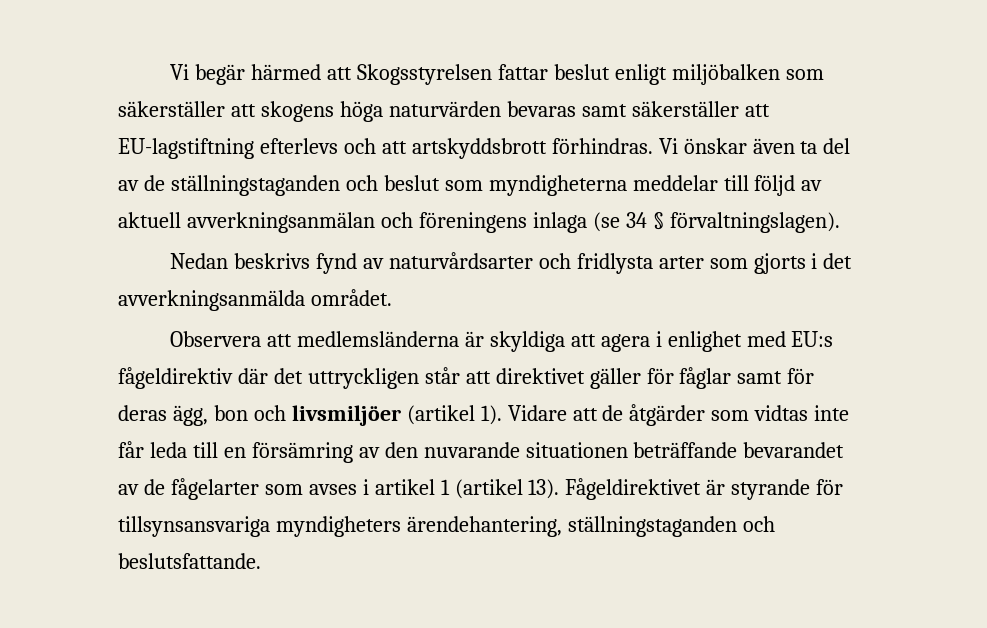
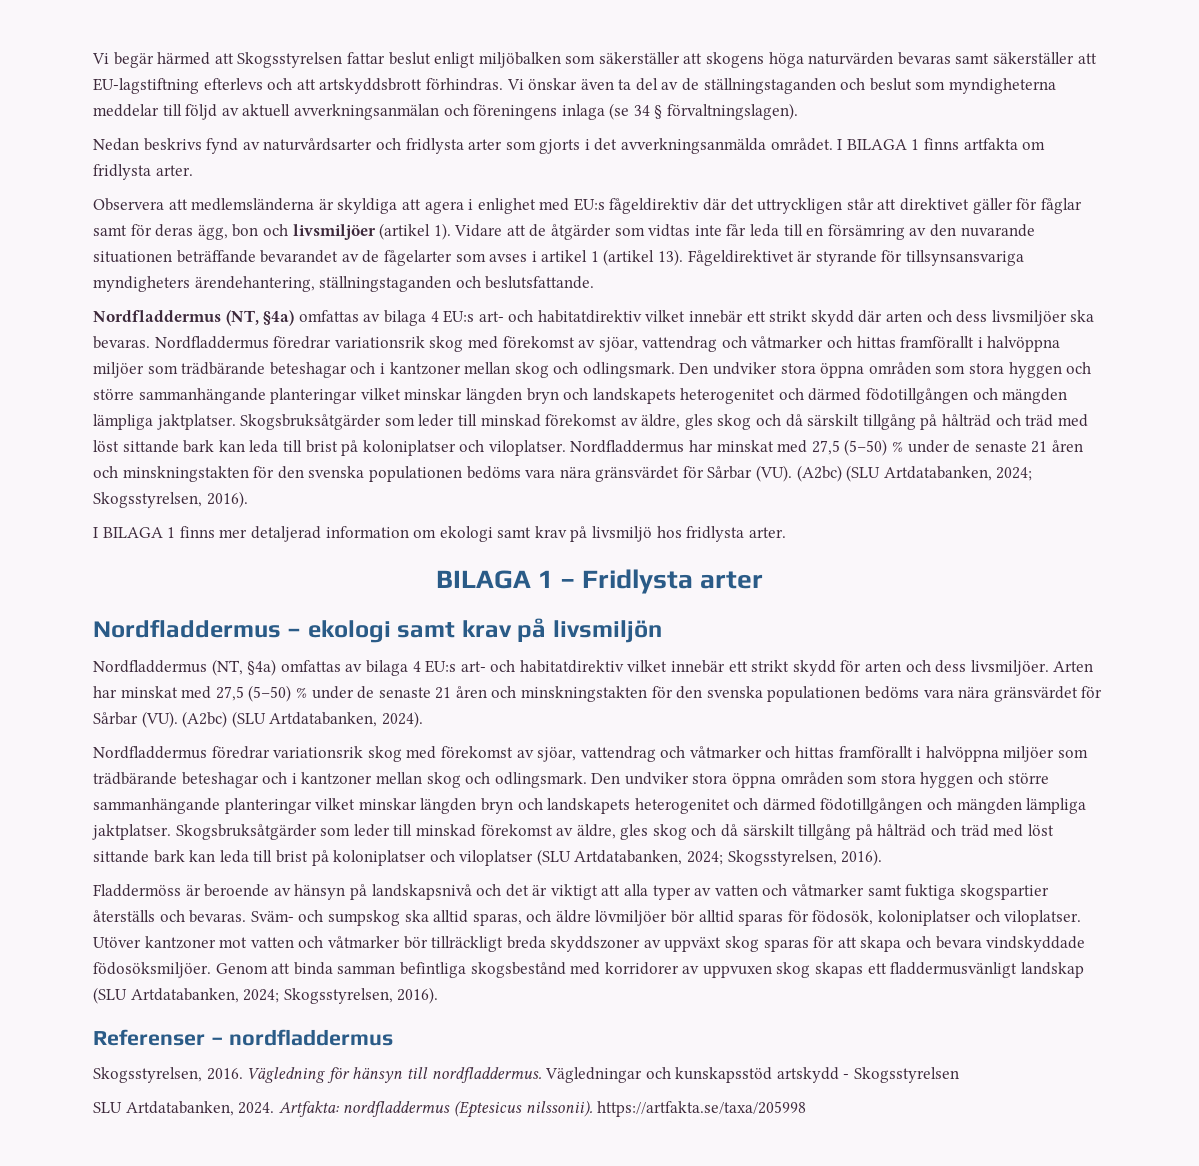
(392, 297) none -> [837,138,1046,150] [93,164,193,180] I BILAGA 1 finns artfakta om fridlysta arter.
(261, 561) none -> [93,310,1095,326] [93,336,1061,352] [93,362,1092,378] [93,388,1068,404] [93,414,1088,430] [93,439,1083,456] [93,465,1033,482] [93,491,248,508] [93,526,786,542] [435,569,764,594] [93,618,662,643] [93,659,1094,676] [93,685,1103,702] [93,711,423,728] [93,746,1089,762] [93,772,1049,788] [93,798,1087,814] [92,824,1054,840] [93,849,883,866] [93,884,1049,900] [93,910,1082,926] [93,936,1086,952] [93,962,1084,978] [93,987,439,1004] [93,1029,393,1046] [93,1067,960,1083] [93,1100,807,1118] // Nordfladdermus (NT, §4a) omfattas av bilaga 4 EU:s art- och habitatdirektiv vilket innebär ett strikt skydd där arten och dess livsmiljöer ska bevaras. Nordfladdermus föredrar variationsrik skog med förekomst av sjöar, vattendrag och våtmarker och hittas framförallt i halvöppna miljöer som trädbärande beteshagar och i kantzoner mellan skog och odlingsmark. Den undviker stora öppna områden som stora hyggen och större sammanhängande planteringar vilket minskar längden bryn och landskapets heterogenitet och därmed födotillgången och mängden lämpliga jaktplatser. Skogsbruksåtgärder som leder till minskad förekomst av äldre, gles skog och då särskilt tillgång på hålträd och träd med löst sittande bark kan leda till brist på koloniplatser och viloplatser. Nordfladdermus har minskat med 27,5 (5–50) % under de senaste 21 åren och minskningstakten för den svenska populationen bedöms vara nära gränsvärdet för Sårbar (VU). (A2bc) (SLU Artdatabanken, 2024; Skogsstyrelsen, 2016). // I BILAGA 1 finns mer detaljerad information om ekologi samt krav på livsmiljö hos fridlysta arter. // BILAGA 1 – Fridlysta arter // Nordfladdermus – ekologi samt krav på livsmiljön // Nordfladdermus (NT, §4a) omfattas av bilaga 4 EU:s art- och habitatdirektiv vilket innebär ett strikt skydd för arten och dess livsmiljöer. Arten har minskat med 27,5 (5–50) % under de senaste 21 åren och minskningstakten för den svenska populationen bedöms vara nära gränsvärdet för Sårbar (VU). (A2bc) (SLU Artdatabanken, 2024). // Nordfladdermus föredrar variationsrik skog med förekomst av sjöar, vattendrag och våtmarker och hittas framförallt i halvöppna miljöer som trädbärande beteshagar och i kantzoner mellan skog och odlingsmark. Den undviker stora öppna områden som stora hyggen och större sammanhängande planteringar vilket minskar längden bryn och landskapets heterogenitet och därmed födotillgången och mängden lämpliga jaktplatser. Skogsbruksåtgärder som leder till minskad förekomst av äldre, gles skog och då särskilt tillgång på hålträd och träd med löst sittande bark kan leda till brist på koloniplatser och viloplatser (SLU Artdatabanken, 2024; Skogsstyrelsen, 2016). // Fladdermöss är beroende av hänsyn på landskapsnivå och det är viktigt att alla typer av vatten och våtmarker samt fuktiga skogspartier återställs och bevaras. Sväm- och sumpskog ska alltid sparas, och äldre lövmiljöer bör alltid sparas för födosök, koloniplatser och viloplatser. Utöver kantzoner mot vatten och våtmarker bör tillräckligt breda skyddszoner av uppväxt skog sparas för att skapa och bevara vindskyddade födosöksmiljöer. Genom att binda samman befintliga skogsbestånd med korridorer av uppvuxen skog skapas ett fladdermusvänligt landskap (SLU Artdatabanken, 2024; Skogsstyrelsen, 2016). // Referenser – nordfladdermus // Skogsstyrelsen, 2016. Vägledning för hänsyn till nordfladdermus. Vägledningar och kunskapsstöd artskydd - Skogsstyrelsen // SLU Artdatabanken, 2024. Artfakta: nordfladdermus (Eptesicus nilssonii). https://artfakta.se/taxa/205998

